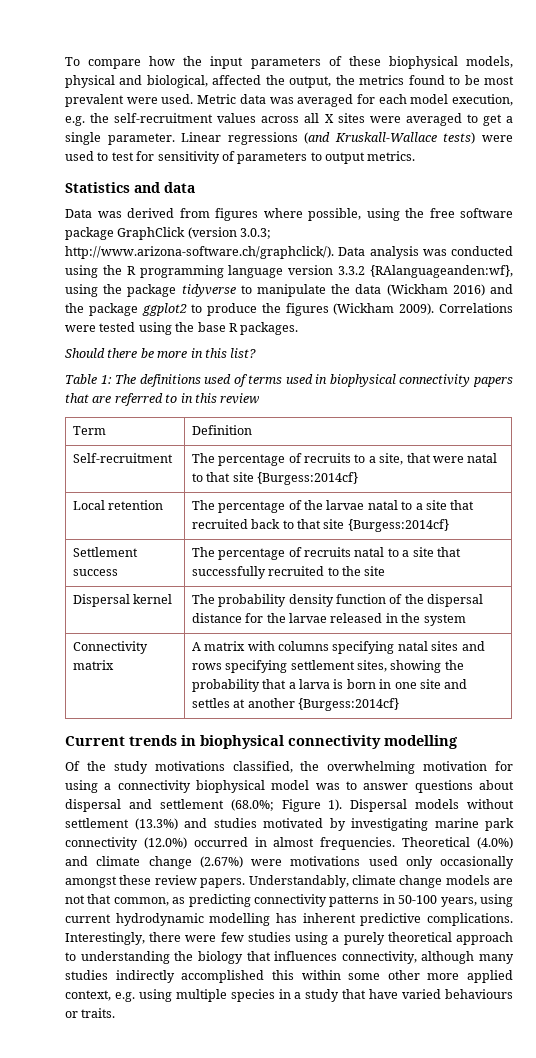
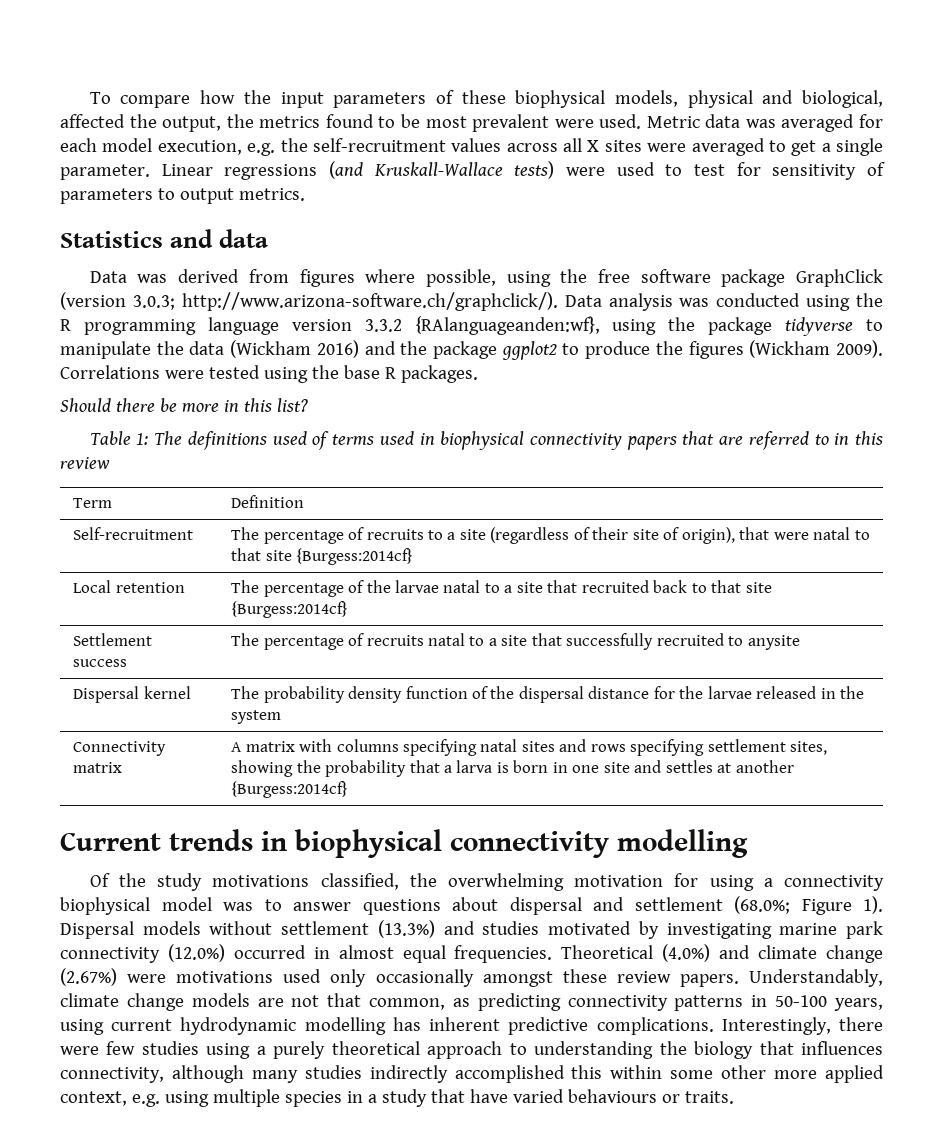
[379,453,404,465] site, -> [459,527,735,544] site (regardless of their site of origin),
[342,566,386,576] the site -> [747,635,800,650] anysite
(315, 842) none -> [402,945,446,963] equal

